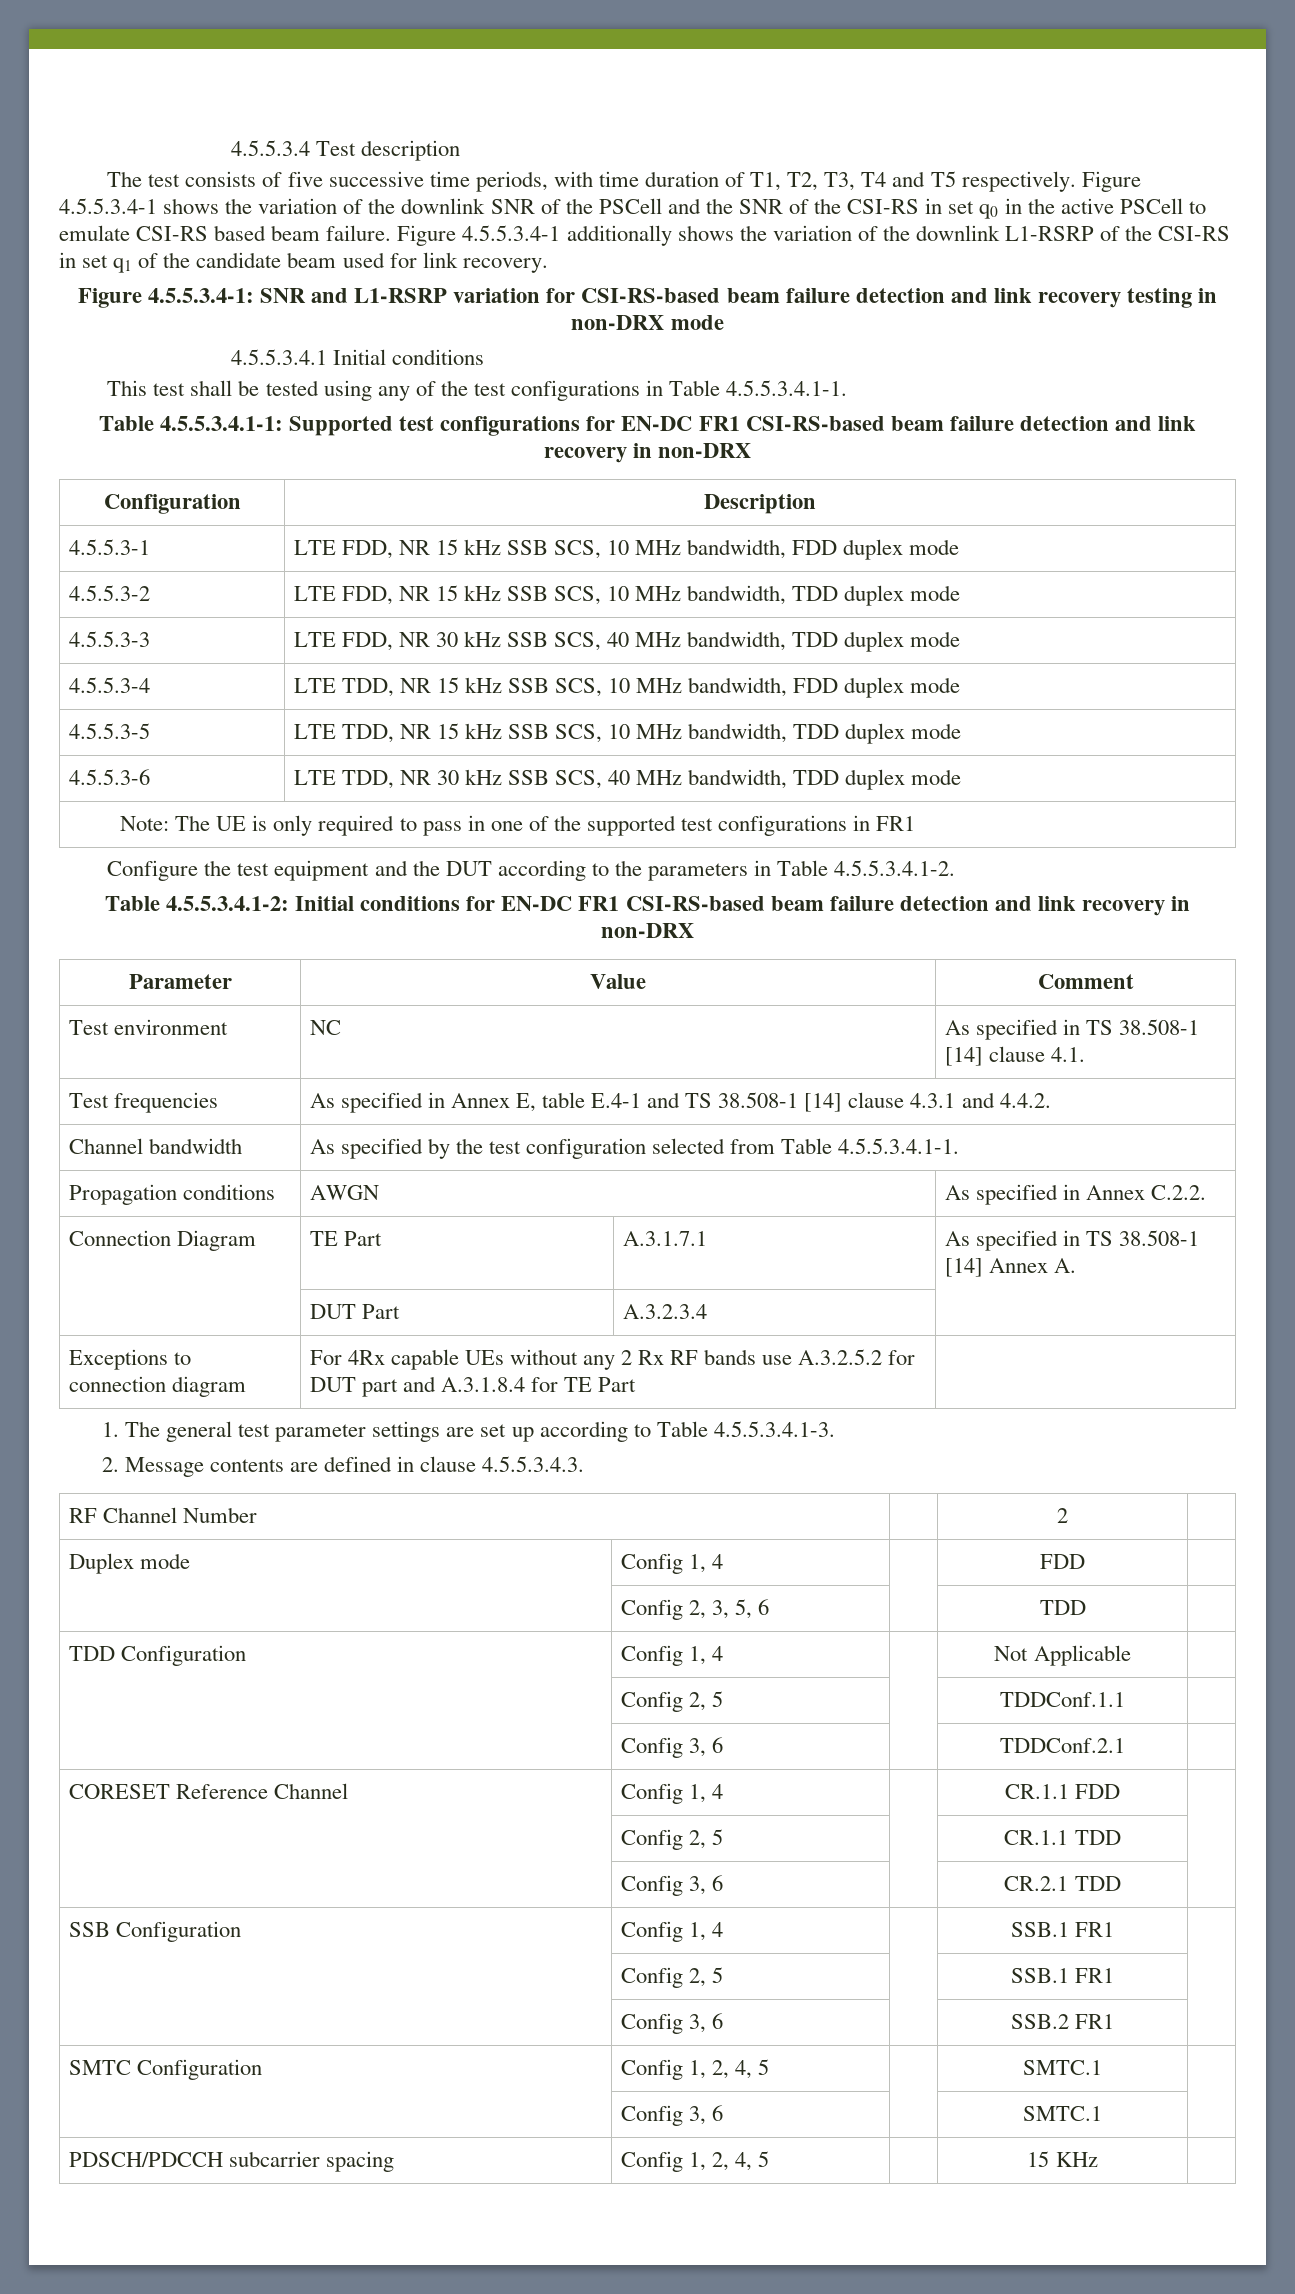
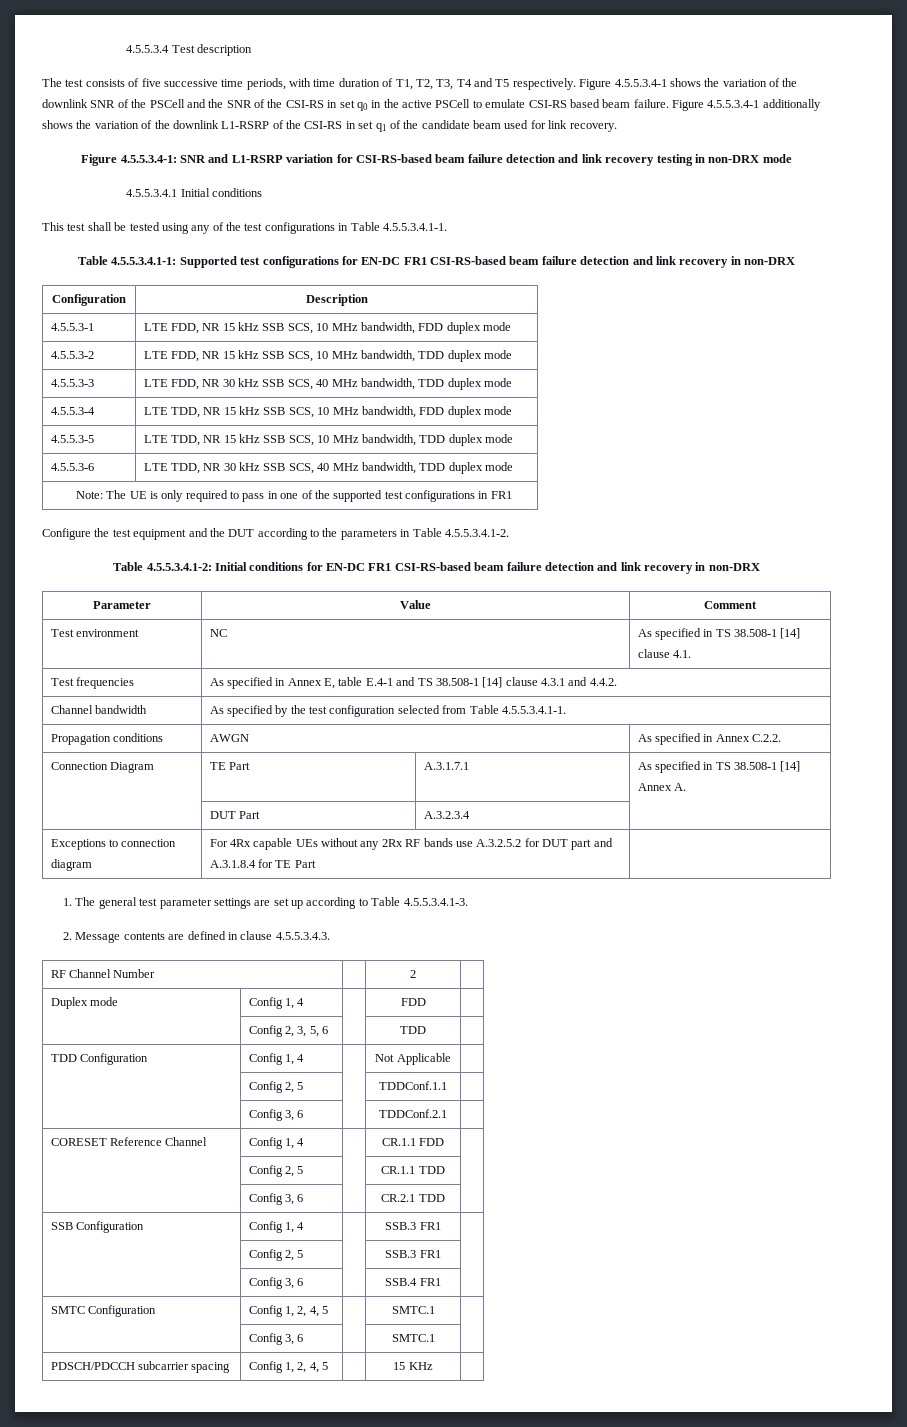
[620,1350,665,1365] 2 Rx -> [381,839,403,847] 2Rx
[1010,1922,1069,1937] SSB.1 -> [385,1222,417,1230] SSB.3
[1010,1968,1069,1983] SSB.1 -> [385,1250,417,1258] SSB.3
[1010,2014,1069,2029] SSB.2 -> [385,1278,418,1286] SSB.4

